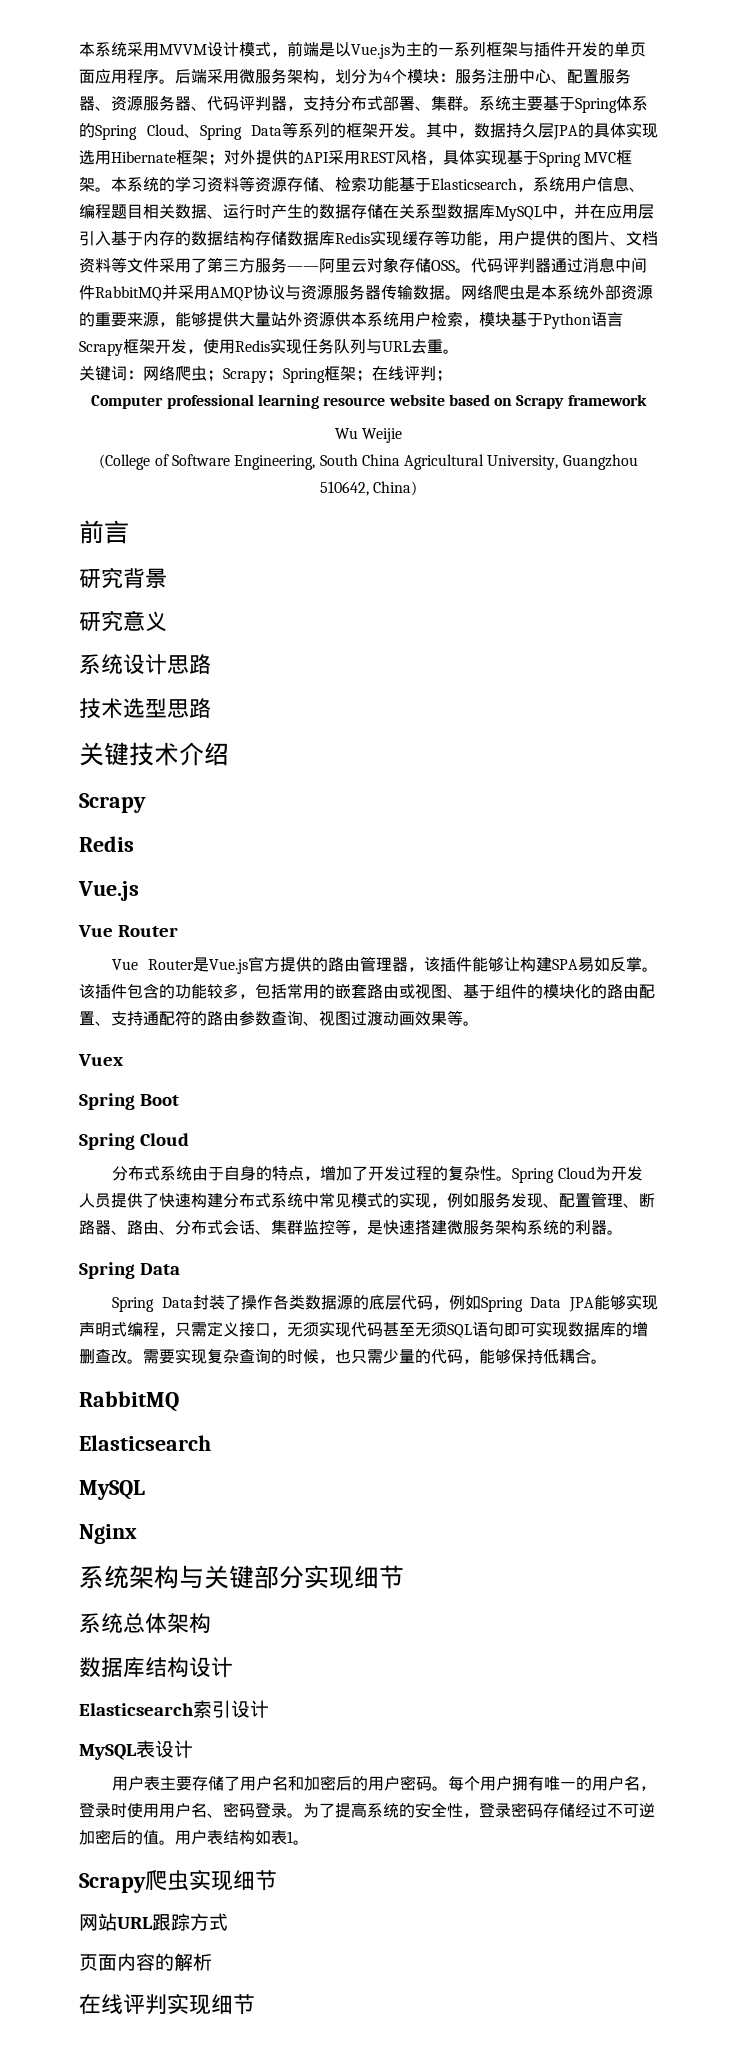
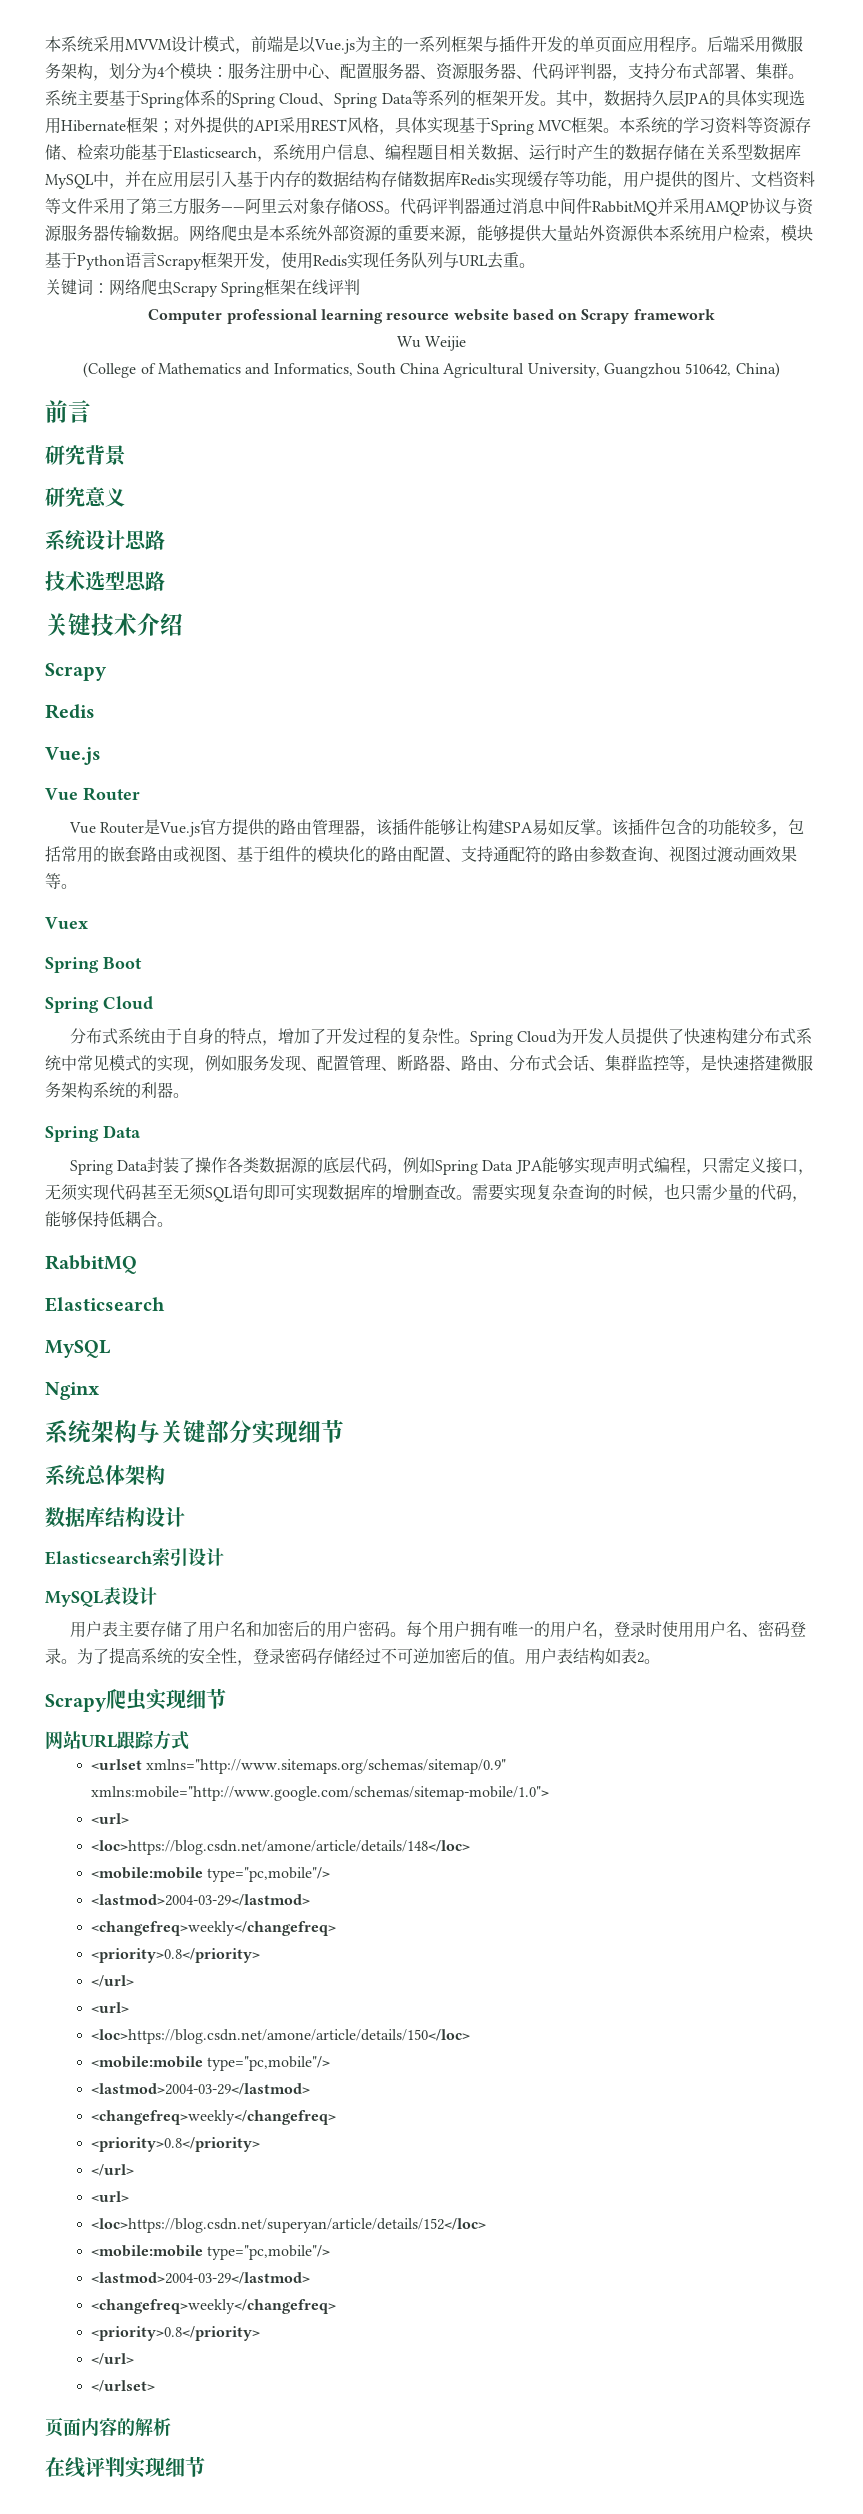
[207,368,283,383] ；Scrapy； -> [173,282,218,297] Scrapy
[356,366,452,382] ；在线评判； -> [296,279,361,296] 在线评判
[171,454,316,470] Software Engineering, -> [157,363,353,376] Mathematics and Informatics,
[287,1831,293,1843] 1 -> [637,1652,644,1663] 2
(228, 1922) none -> [91,1759,507,1774] [91,1786,550,1801] [91,1813,130,1824] [91,1840,471,1855] [91,1867,331,1882] [91,1894,311,1906] [91,1921,337,1936] [91,1948,261,1963] [91,1975,135,1987] [91,2002,130,2013] [91,2029,471,2044] [91,2056,331,2071] [91,2083,311,2095] [91,2110,337,2125] [91,2137,261,2152] [91,2164,135,2176] [91,2191,130,2202] [91,2218,487,2233] [91,2245,331,2260] [91,2272,311,2284] [91,2299,337,2314] [91,2326,261,2341] [91,2353,135,2365] [91,2380,156,2392] // <urlset xmlns="http://www.sitemaps.org/schemas/sitemap/0.9" xmlns:mobile="http://www.google.com/schemas/sitemap-mobile/1.0"> // <url> // <loc>https://blog.csdn.net/amone/article/details/148</loc> // <mobile:mobile type="pc,mobile"/> // <lastmod>2004-03-29</lastmod> // <changefreq>weekly</changefreq> // <priority>0.8</priority> // </url> // <url> // <loc>https://blog.csdn.net/amone/article/details/150</loc> // <mobile:mobile type="pc,mobile"/> // <lastmod>2004-03-29</lastmod> // <changefreq>weekly</changefreq> // <priority>0.8</priority> // </url> // <url> // <loc>https://blog.csdn.net/superyan/article/details/152</loc> // <mobile:mobile type="pc,mobile"/> // <lastmod>2004-03-29</lastmod> // <changefreq>weekly</changefreq> // <priority>0.8</priority> // </url> // </urlset>

